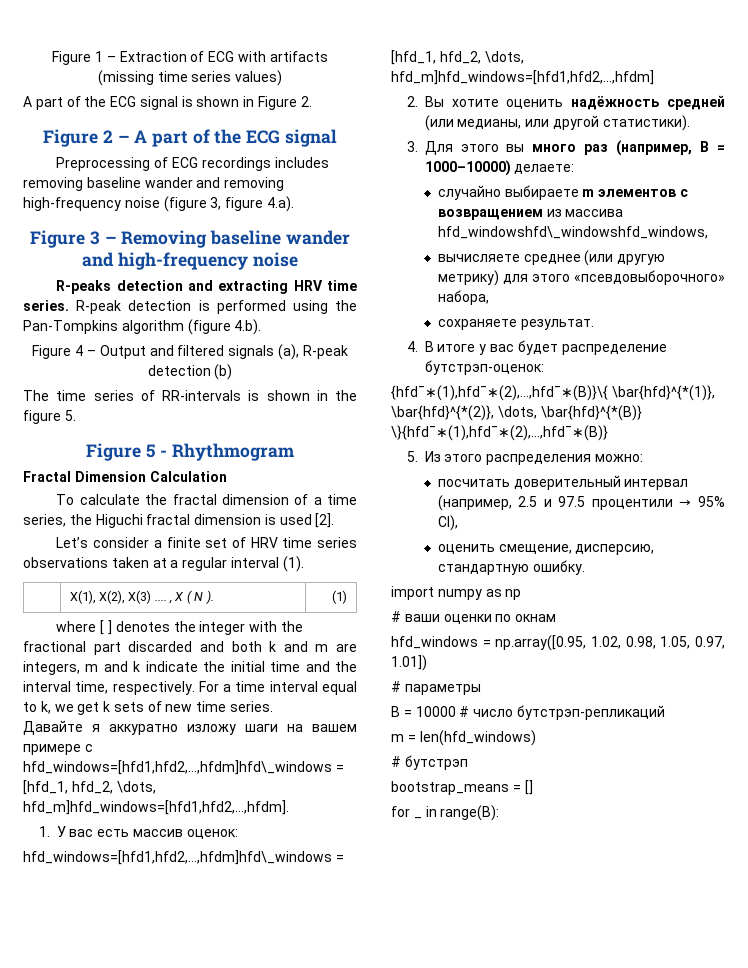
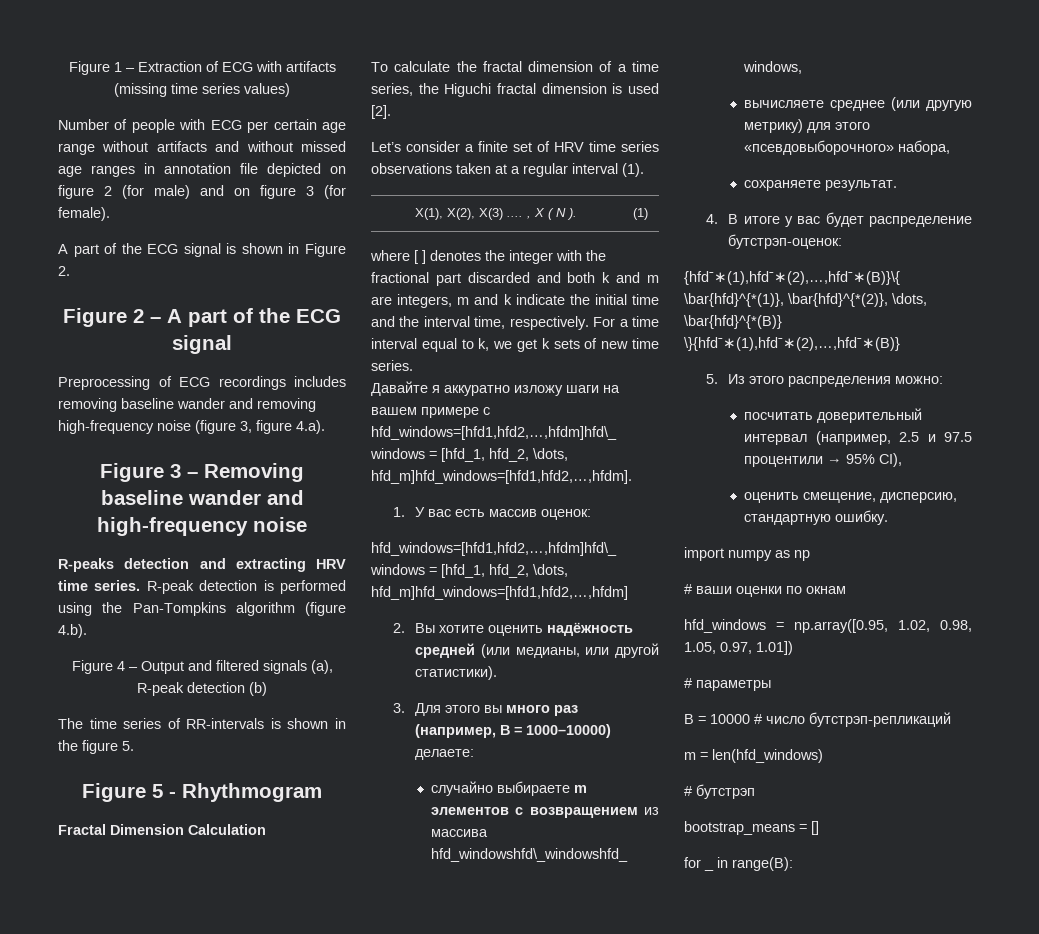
(283, 78) none -> [58,119,346,133] [58,141,346,155] [58,163,346,177] [58,185,346,199] [58,207,110,221] // Number of people with ECG per certain age range without artifacts and without missed age ranges in annotation file depicted on figure 2 (for male) and on figure 3 (for female).

